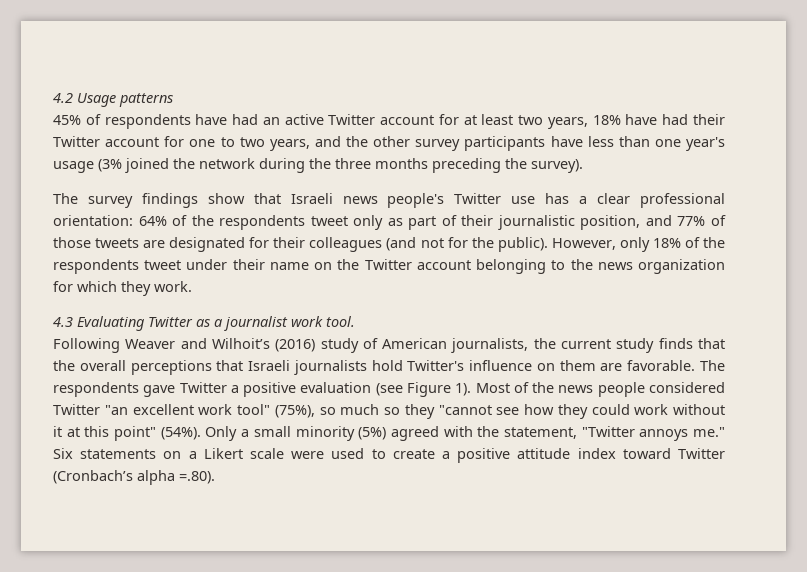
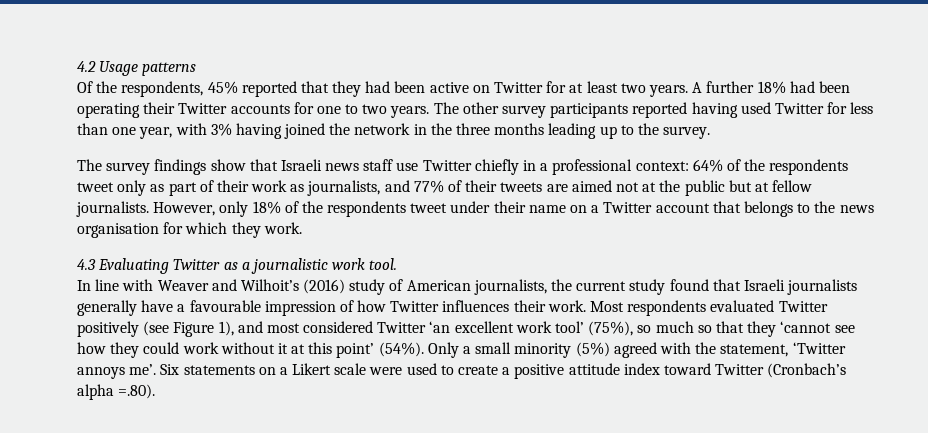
[53,114,689,129] 45% of respondents have had an active Twitter account for at least two years, 18% have had -> [77,81,850,97] [77,103,140,118] Of the respondents, 45% reported that they had been active on Twitter for at least two years. A further 18% had been operating
[105,137,160,147] account -> [230,104,290,114] accounts
[269,136,725,151] [53,159,122,173] years, and the other survey participants have less than one year's usage (3% -> [390,102,874,118] [77,123,282,139] years. The other survey participants reported having used Twitter for less than one year, with 3% having
[259,158,305,173] during -> [413,124,427,135] in
[432,158,583,173] preceding the survey). -> [548,123,711,139] leading up to the survey.
[387,193,725,208] [53,215,133,226] people's Twitter use has a clear professional orientation: -> [363,159,689,175] staff use Twitter chiefly in a professional context:
[497,215,641,230] journalistic position, -> [251,180,381,196] work as journalists,
[53,237,91,248] those -> [465,180,498,192] their
[169,237,548,252] designated for their colleagues (and not for the public). -> [571,180,813,196] [76,201,149,217] aimed not at the public but at fellow journalists.
[337,259,547,274] the Twitter account belonging -> [591,201,793,217] a Twitter account that belongs
[638,259,726,274] organization -> [77,223,159,238] organisation
[224,316,288,331] journalist -> [250,258,328,274] journalistic
[53,338,120,353] Following -> [77,279,154,291] In line with
[658,338,725,349] [53,360,725,375] [53,382,645,397] finds that the overall perceptions that Israeli journalists hold Twitter's influence on them are favorable. The respondents gave Twitter a positive evaluation (see Figure 1). Most of the news people -> [669,279,858,295] [77,300,828,316] [77,321,300,337] found that Israeli journalists generally have a favourable impression of how Twitter influences their work. Most respondents evaluated Twitter positively (see Figure 1), and most
[104,405,128,415] "an -> [429,321,451,333] ‘an
[237,404,270,415] tool" -> [555,321,585,333] tool’
[404,404,492,419] they "cannot -> [715,321,832,337] that they ‘cannot
[114,426,157,441] point" -> [336,343,375,358] point’
[581,426,725,441] "Twitter annoys me." -> [792,342,846,354] [77,364,157,379] ‘Twitter annoys me’.

